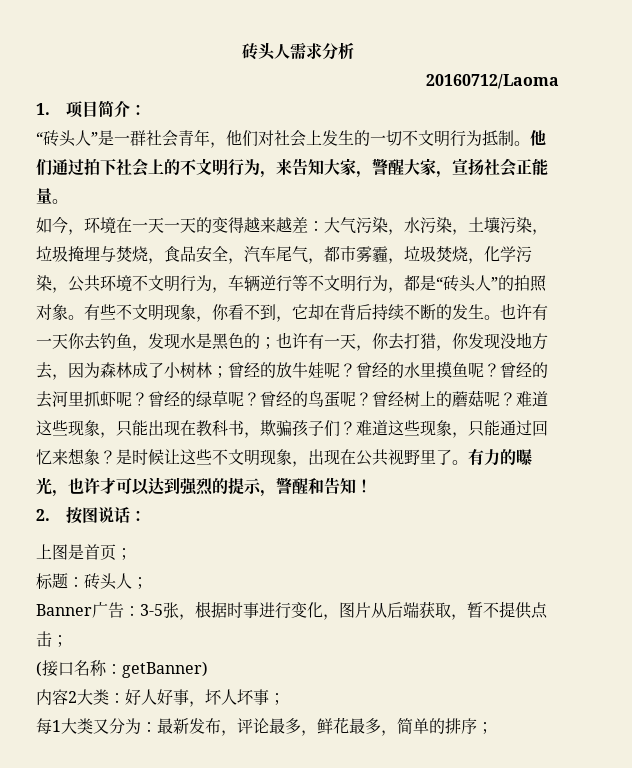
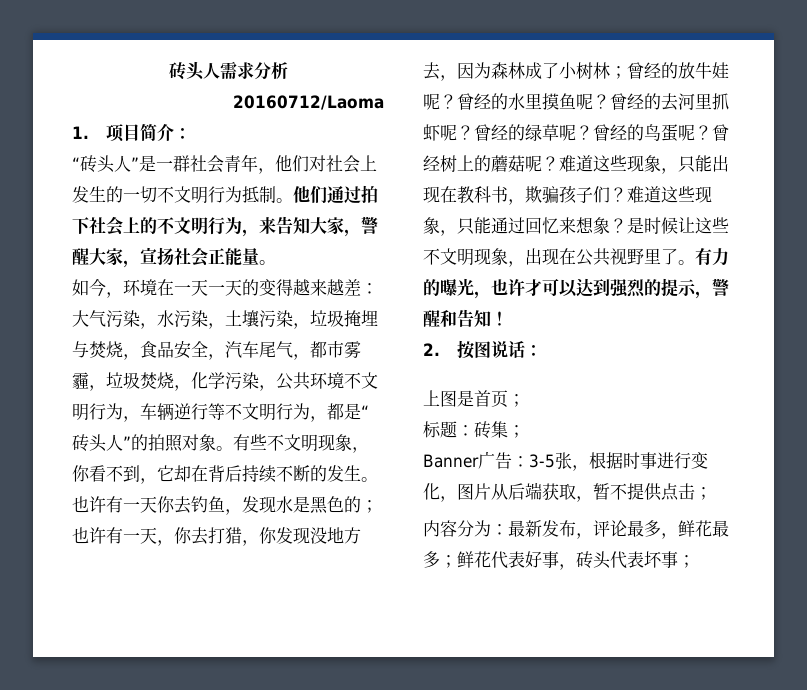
[100,573,132,590] 头人 -> [491,421,508,438] 集
[36,660,208,678] [36,689,285,707] [36,718,109,735] (接口名称：getBanner) // 内容2大类：好人好事，坏人坏事； // 每1大类又 -> [423,520,457,537] 内容
[381,718,477,736] ，简单的排序 -> [440,551,678,570] ；鲜花代表好事，砖头代表坏事

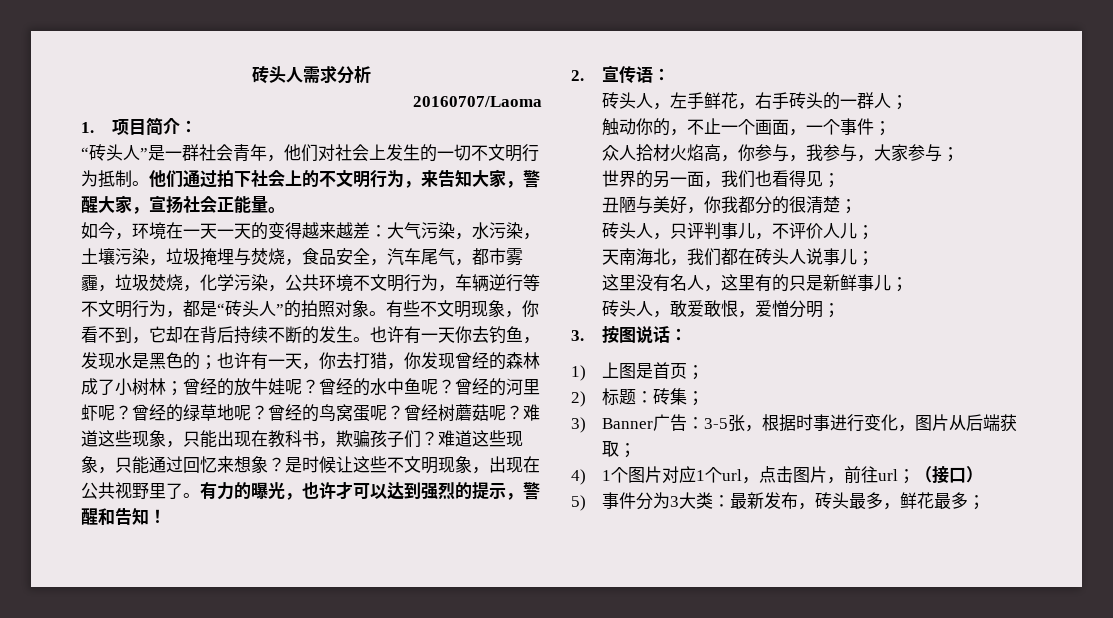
[233,95,384,110] 20160712/Laoma -> [413,96,542,107] 20160707/Laoma
[310,527,361,544] [423,62,491,81] 没地方去，因为 -> [455,352,506,370] 曾经的
[525,93,559,110] 里摸 -> [387,378,404,395] 中
[661,93,729,111] 去河里抓 -> [506,378,540,395] 河里
(559, 132) none -> [217,404,234,421] 地
(661, 132) none -> [336,404,353,422] 窝
[457,155,491,172] 上的 -> (455, 413) none
(440, 349) none -> [601,65,670,83] [601,92,908,110] [601,118,891,136] [601,144,959,162] [601,170,840,188] [601,196,857,214] [601,222,874,240] [601,248,874,266] [601,274,908,292] [601,300,840,318] [571,330,584,341] 宣传语： // 砖头人，左手鲜花，右手砖头的一群人； // 触动你的，不止一个画面，一个事件； // 众人拾材火焰高，你参与，我参与，大家参与； // 世界的另一面，我们也看得见； // 丑陋与美好，你我都分的很清楚； // 砖头人，只评判事儿，不评价人儿； // 天南海北，我们都在砖头人说事儿； // 这里没有名人，这里有的只是新鲜事儿； // 砖头人，敢爱敢恨，爱憎分明； // 3.
(542, 350) none -> [571,365,586,381] 1)
(525, 400) none -> [571,391,586,407] 2)
(525, 431) none -> [571,417,586,433] 3)
[576,483,712,502] [423,520,491,537] ，暂不提供点击； // 内容分为 -> [618,443,636,458] [571,466,983,485] [571,492,713,511] ； // 4) 1个图片对应1个url，点击图片，前往url；（接口） // 5)事件分为3大类
[593,520,627,537] 评论 -> [814,492,849,509] 砖头
[457,551,695,570] 鲜花代表好事，砖头代表坏事； -> (985, 502) none

